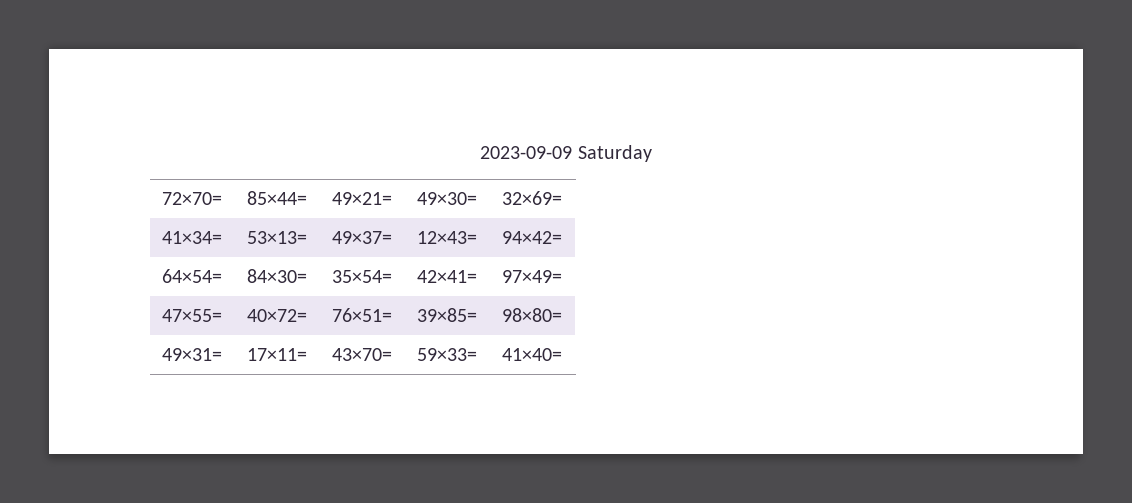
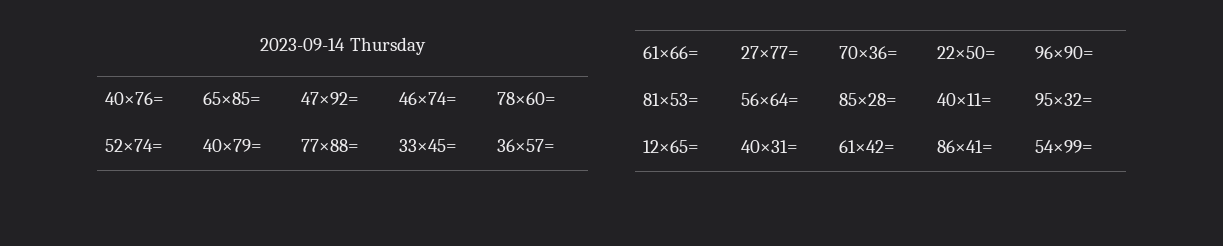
[480,145,652,162] [162,192,223,205] [247,191,308,205] [332,192,393,205] [417,192,478,205] [502,191,563,205] [162,231,223,244] [247,231,308,244] [332,231,393,244] [417,231,478,244] [502,231,563,244] [162,269,223,283] [247,269,308,283] [332,270,393,283] [417,270,478,283] [502,270,563,283] [162,309,223,322] [247,309,308,322] [332,308,393,322] [417,308,478,322] [502,308,563,322] [162,348,223,361] [247,348,308,361] [332,348,393,361] [417,348,478,361] [502,348,563,361] 2023-09-09 Saturday // 72×70= | 85×44= | 49×21= | 49×30= | 32×69= // 41×34= | 53×13= | 49×37= | 12×43= | 94×42= // 64×54= | 84×30= | 35×54= | 42×41= | 97×49= // 47×55= | 40×72= | 76×51= | 39×85= | 98×80= // 49×31= | 17×11= | 43×70= | 59×33= | 41×40= -> [260,37,426,55] [104,92,164,105] [202,92,261,105] [300,92,359,105] [398,92,457,105] [496,92,556,105] [104,139,163,152] [202,139,262,152] [300,139,359,152] [398,139,457,152] [496,139,555,152] [642,46,699,59] [740,46,799,59] [838,46,898,59] [936,46,996,59] [1034,46,1094,59] [642,93,699,106] [740,93,799,106] [838,93,897,106] [936,93,992,106] [1034,93,1093,106] [642,140,699,153] [740,140,798,153] [838,140,895,153] [936,140,993,153] [1034,140,1093,153] 2023-09-14 Thursday // 40×76= | 65×85= | 47×92= | 46×74= | 78×60= // 52×74= | 40×79= | 77×88= | 33×45= | 36×57= // 61×66= | 27×77= | 70×36= | 22×50= | 96×90= // 81×53= | 56×64= | 85×28= | 40×11= | 95×32= // 12×65= | 40×31= | 61×42= | 86×41= | 54×99=

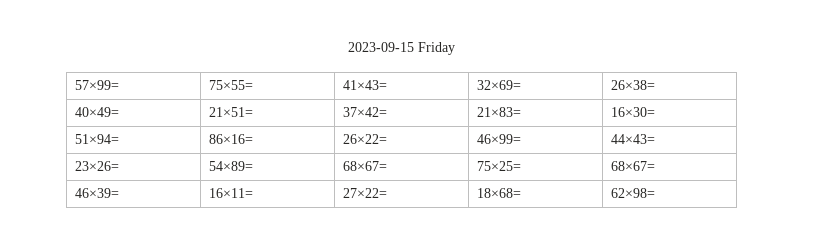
[260,37,426,55] [104,92,164,105] [202,92,261,105] [300,92,359,105] [398,92,457,105] [496,92,556,105] [104,139,163,152] [202,139,262,152] [300,139,359,152] [398,139,457,152] [496,139,555,152] [642,46,699,59] [740,46,799,59] [838,46,898,59] [936,46,996,59] [1034,46,1094,59] [642,93,699,106] [740,93,799,106] [838,93,897,106] [936,93,992,106] [1034,93,1093,106] [642,140,699,153] [740,140,798,153] [838,140,895,153] [936,140,993,153] [1034,140,1093,153] 2023-09-14 Thursday // 40×76= | 65×85= | 47×92= | 46×74= | 78×60= // 52×74= | 40×79= | 77×88= | 33×45= | 36×57= // 61×66= | 27×77= | 70×36= | 22×50= | 96×90= // 81×53= | 56×64= | 85×28= | 40×11= | 95×32= // 12×65= | 40×31= | 61×42= | 86×41= | 54×99= -> [348,42,455,55] [75,80,120,90] [209,80,254,90] [343,80,388,90] [477,80,522,90] [611,80,656,90] [75,107,120,117] [209,107,254,117] [343,107,388,117] [477,107,522,117] [611,107,656,117] [75,134,120,144] [209,134,254,144] [343,134,388,144] [477,134,522,144] [611,134,656,144] [75,161,120,171] [209,161,254,171] [343,161,388,171] [477,161,522,171] [611,161,656,171] [75,188,120,198] [209,188,254,198] [343,188,388,198] [477,188,522,198] [611,188,656,198] 2023-09-15 Friday // 57×99= | 75×55= | 41×43= | 32×69= | 26×38= // 40×49= | 21×51= | 37×42= | 21×83= | 16×30= // 51×94= | 86×16= | 26×22= | 46×99= | 44×43= // 23×26= | 54×89= | 68×67= | 75×25= | 68×67= // 46×39= | 16×11= | 27×22= | 18×68= | 62×98=

